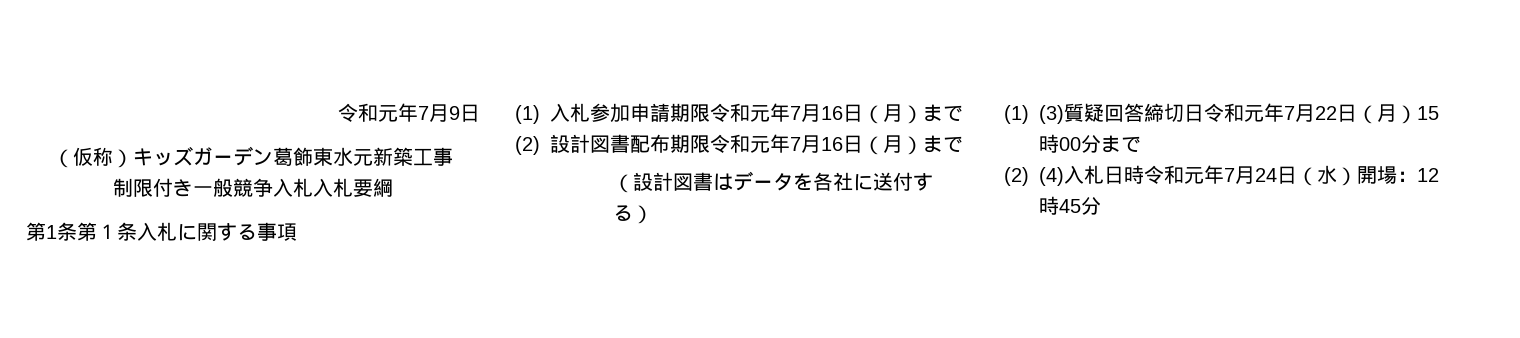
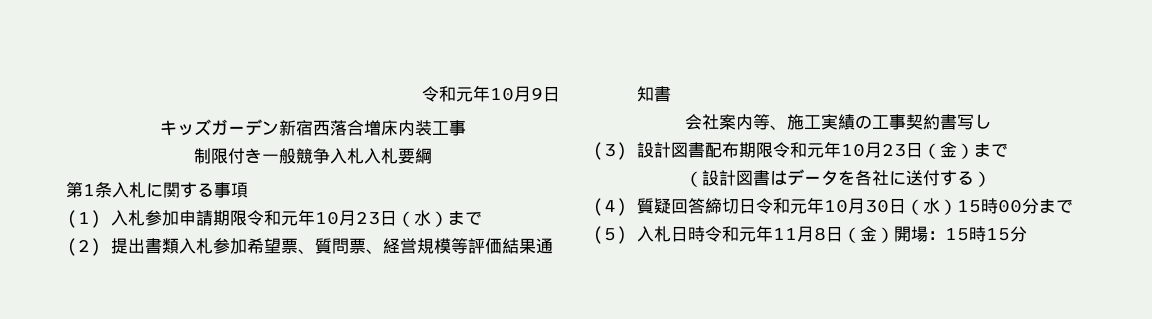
[338,103,429,122] 令和元年7 -> [422,85,514,102] 令和元年10
[53,147,133,168] （仮称） -> (560, 94) none
[273,147,413,166] 葛飾東水元新築 -> [279,120,432,136] 新宿西落合増床内装
[77,222,137,241] 第１条 -> (112, 190) none
[790,104,903,124] 7月16日（月 -> [314,210,431,227] 10月23日（水
(540, 145) none -> [110,238,553,254] [636,86,671,102] [685,114,992,130] [592,142,628,160] 提出書類入札参加希望票、質問票、経営規模等評価結果通知書 // 会社案内等、施工実績の工事契約書写し // (3)
[790,135,903,155] 7月16日（月 -> [840,142,957,159] 10月23日（金
[1004,105,1064,124] (1) (3) -> [592,198,628,216] (4)
[1284,104,1397,124] 7月22日（月 -> [823,198,940,215] 10月30日（水
[1004,167,1064,186] (2) (4) -> [592,226,628,244] (5)
[1224,165,1439,186] [1039,196,1081,215] 7月24日（水）開場：12時45 -> [772,226,1010,243] 11月8日（金）開場：15時15

